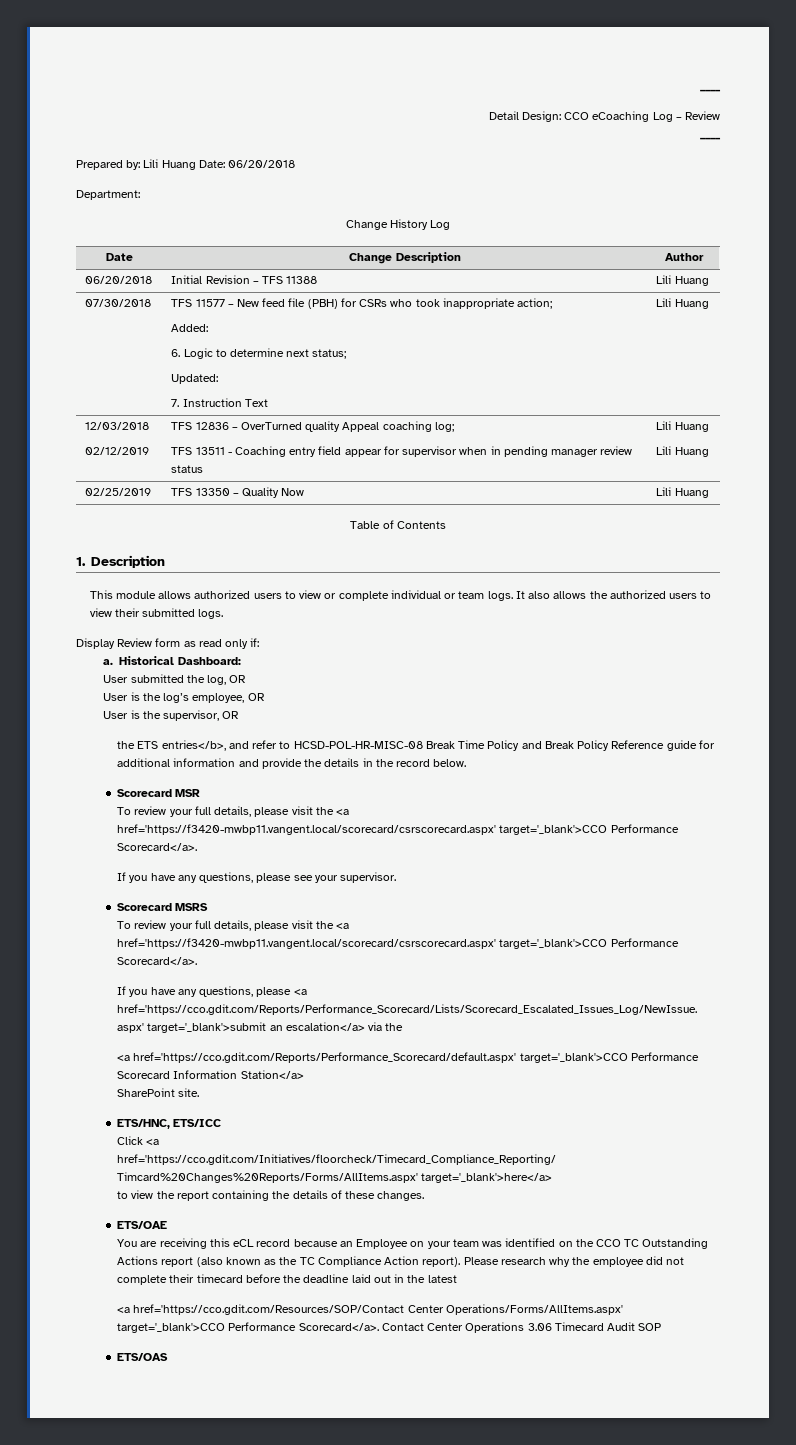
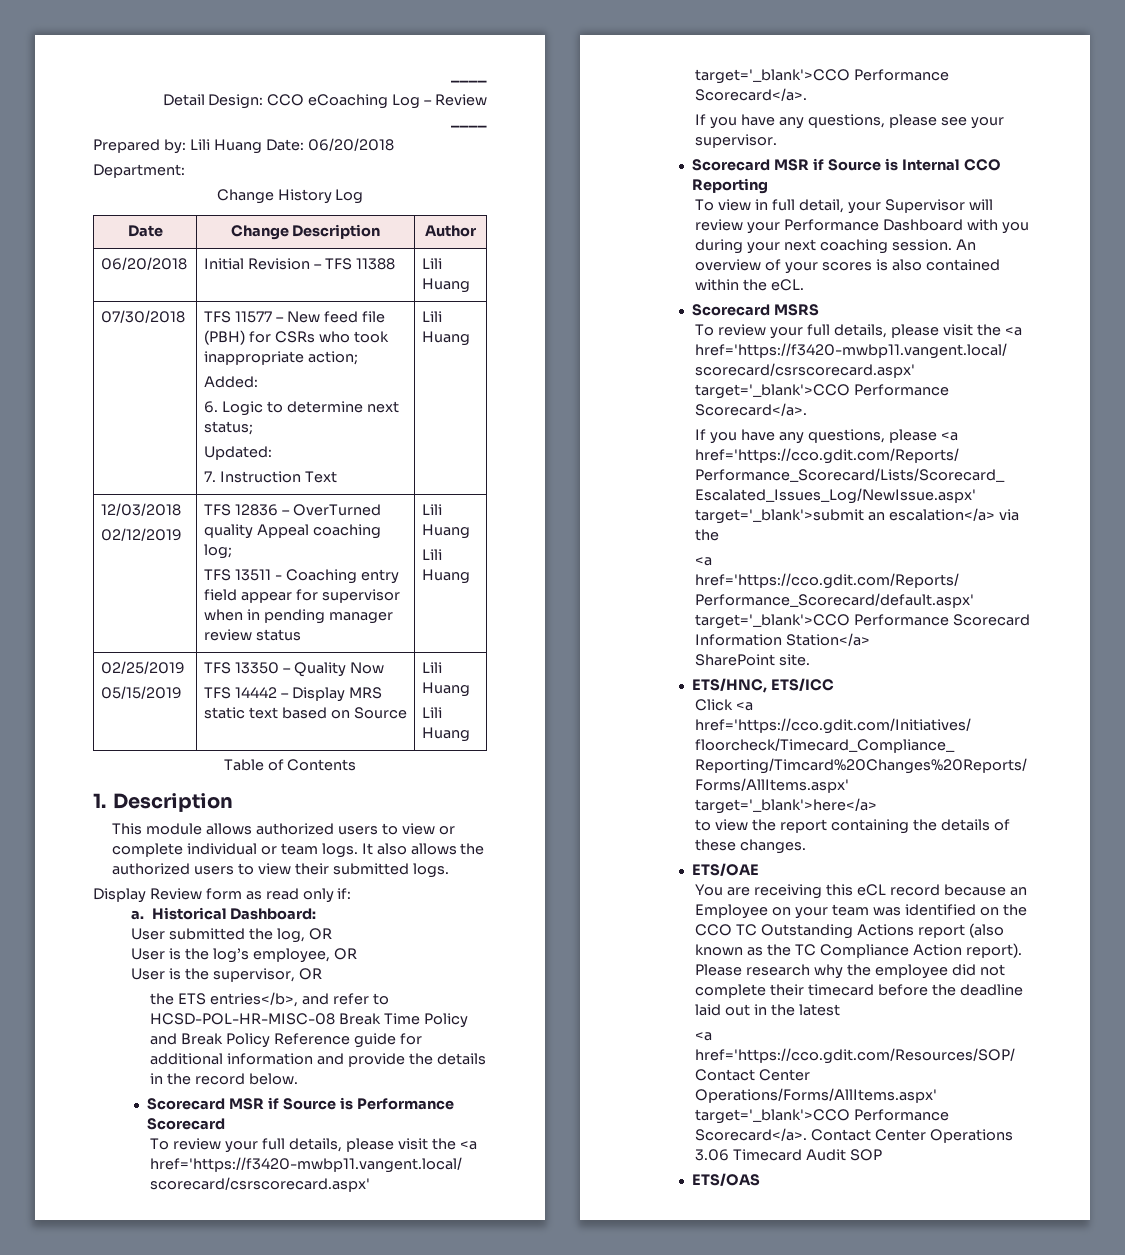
(152, 492) none -> [101,686,183,699] // 05/15/2019
[656,487,709,498] | Lili Huang -> [204,687,382,702] [204,707,407,719] [422,662,443,673] [422,682,471,697] [422,707,443,718] [422,727,471,742] // TFS 14442 – Display MRS static text based on Source | Lili Huang // Lili Huang
(200, 793) none -> [268,1097,454,1110] [147,1118,226,1130] if Source is Performance Scorecard
(397, 877) none -> [692,158,1001,171] [692,178,769,194] [695,199,993,214] [695,219,1029,234] [695,239,976,254] [695,259,1000,274] [695,279,805,291] // Scorecard MSR if Source is Internal CCO Reporting // To view in full detail, your Supervisor will review your Performance Dashboard with you during your next coaching session. An overview of your scores is also contained within the eCL.

